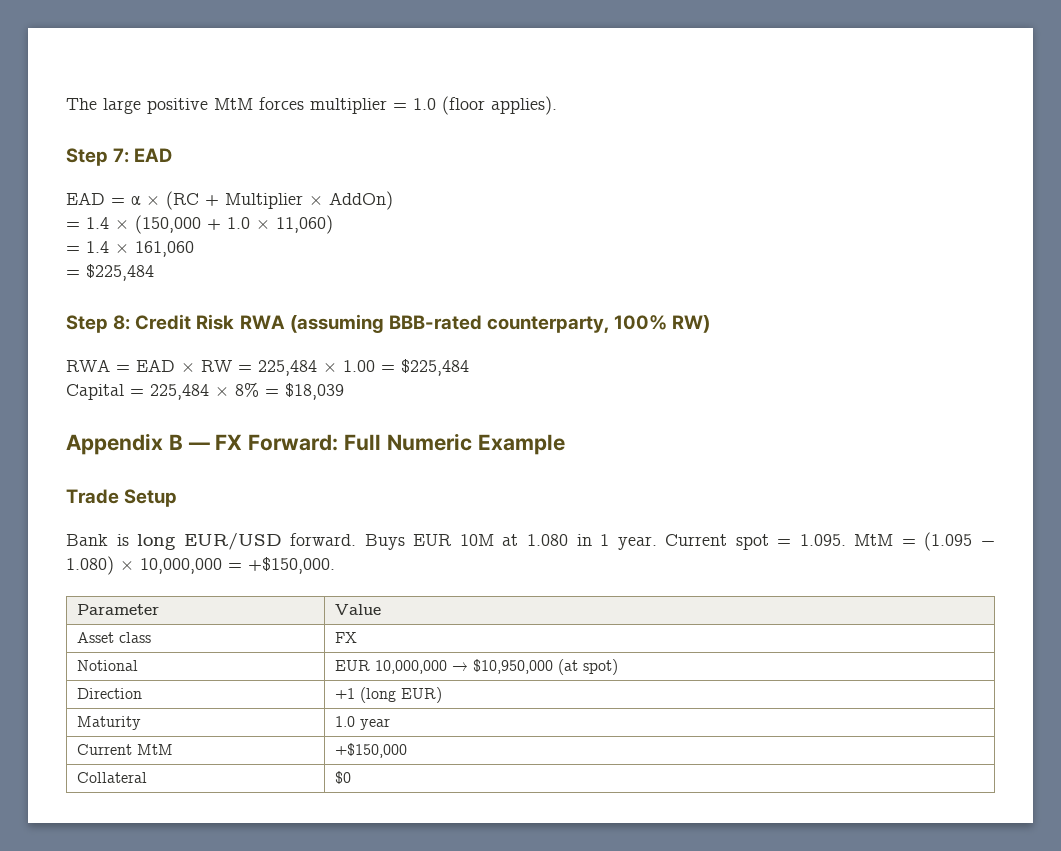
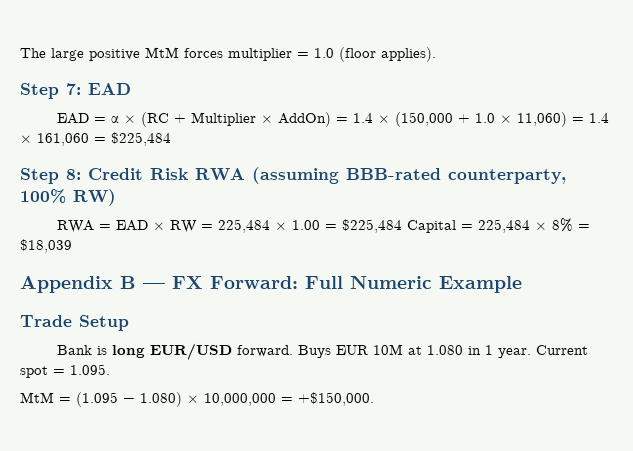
(393, 200) // -> (331, 119) none
(333, 224) // -> (567, 119) none
(194, 249) // -> (89, 139) none
(469, 367) // -> (402, 226) none
(846, 540) none -> (110, 369) //
[76,604,159,615] [334,604,381,615] [76,632,151,643] [334,632,357,643] [76,660,138,671] [334,659,618,675] [76,688,142,699] [334,687,442,703] [76,716,141,730] [334,716,390,730] [76,744,173,755] [334,743,407,758] [76,772,147,783] [334,771,351,784] // Parameter | Value // Asset class | FX // Notional | EUR 10,000,000 → $10,950,000 (at spot) // Direction | +1 (long EUR) // Maturity | 1.0 year // Current MtM | +$150,000 // Collateral | $0 -> (374, 399) none

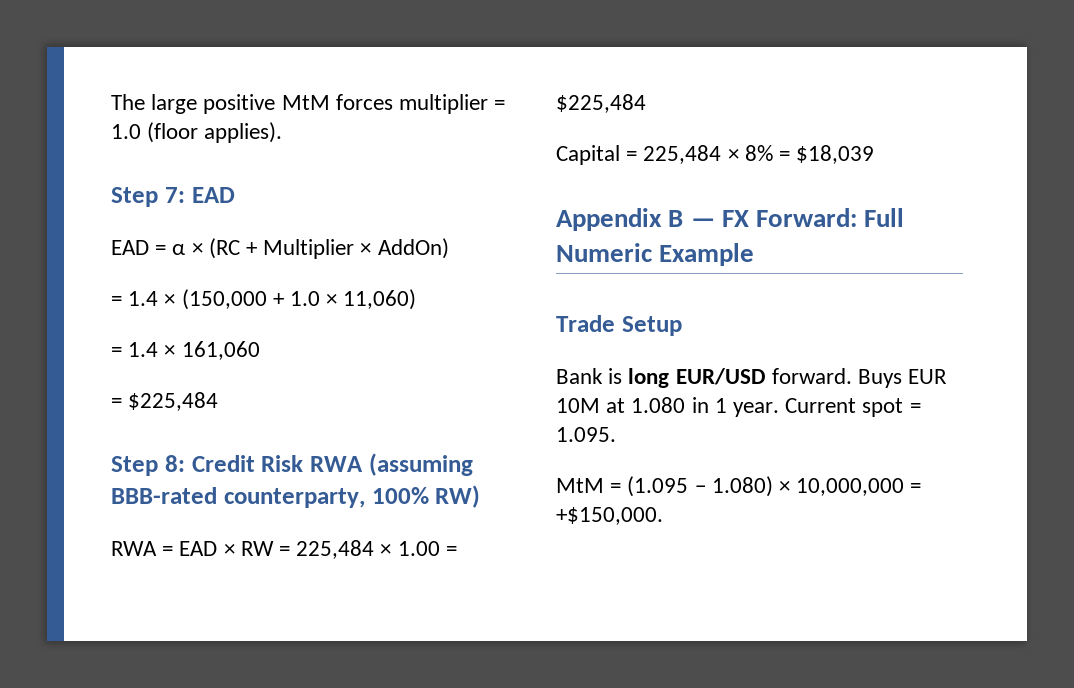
(331, 119) none -> (449, 248) //
(567, 119) none -> (417, 299) //
(89, 139) none -> (260, 350) //
(402, 226) none -> (646, 103) //

